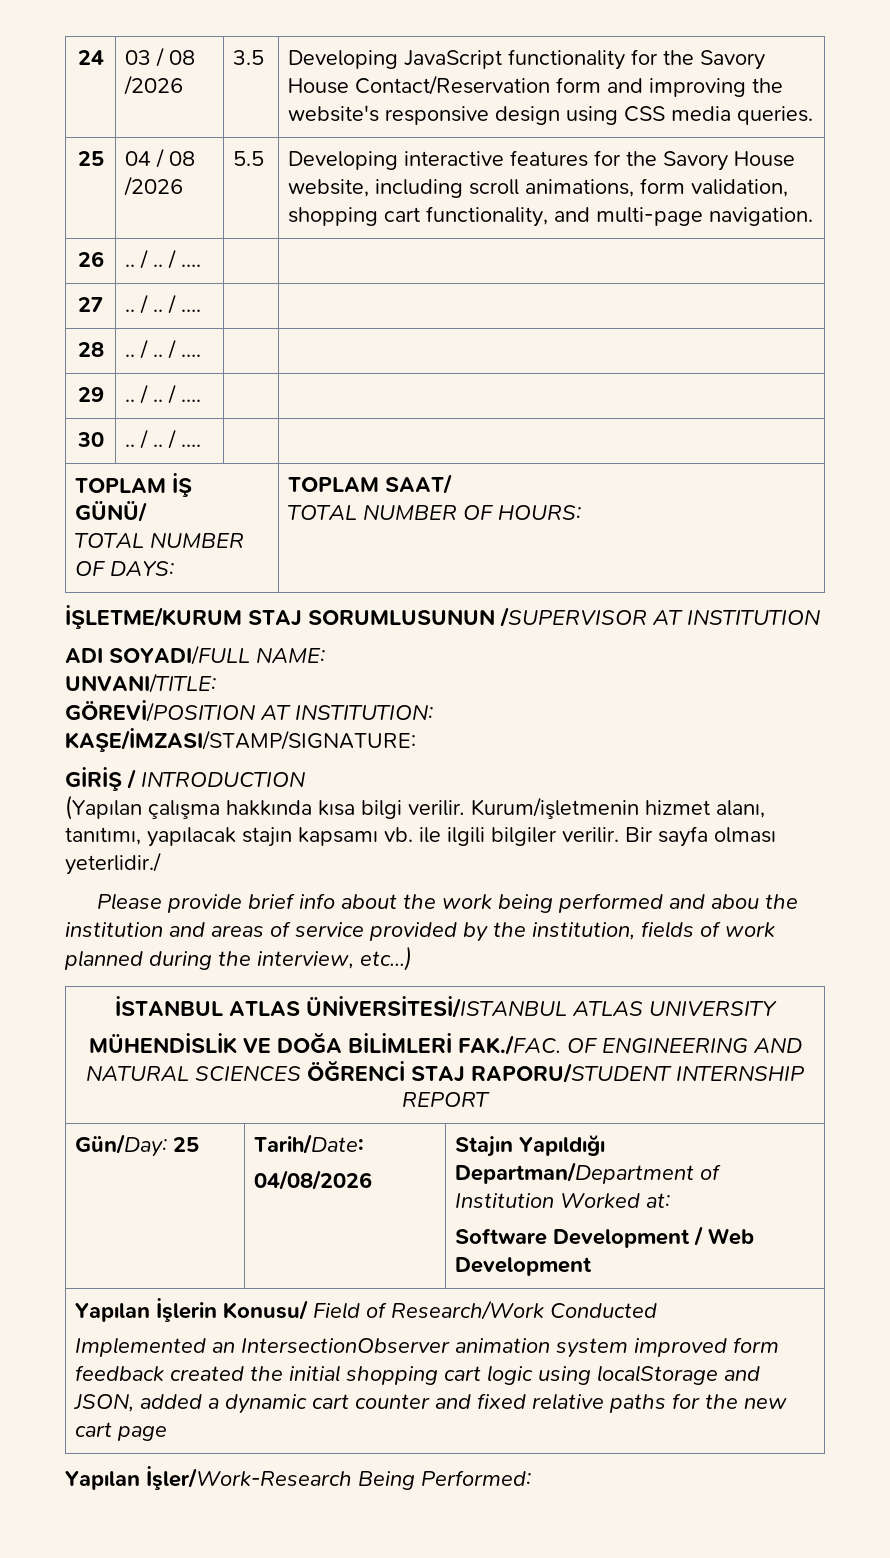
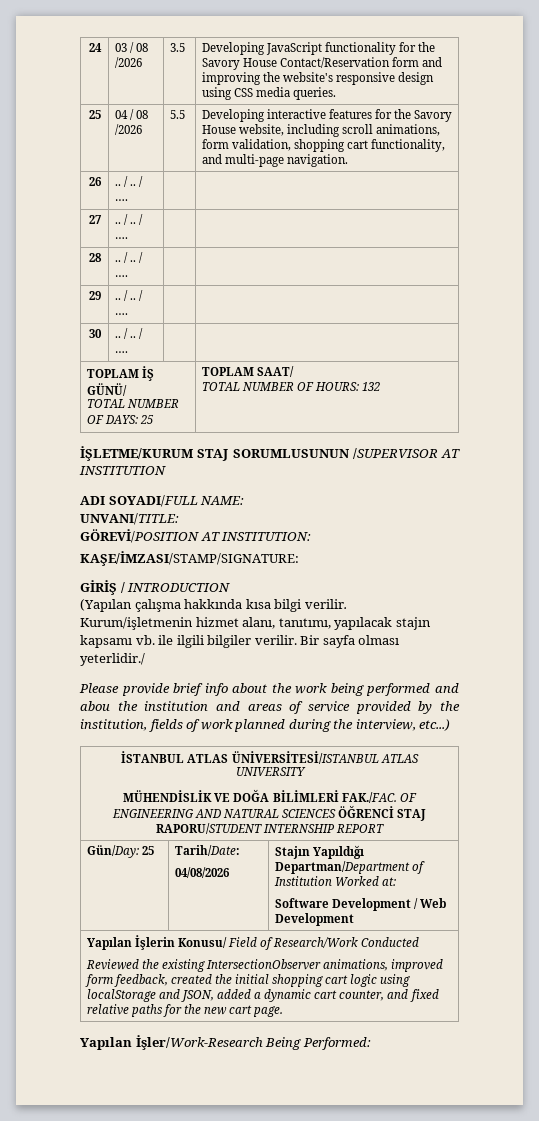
(175, 568) none -> [139,415,154,424] 25
(582, 512) none -> [361,382,380,391] 132
[75,1337,629,1358] Implemented an IntersectionObserver animation system -> [85,959,388,972] Reviewed the existing IntersectionObserver animations,
[75,1365,165,1381] feedback -> [113,974,168,987] feedback,
[355,1394,431,1409] counter -> [339,990,385,1001] counter,
[117,1425,168,1441] page -> [253,1006,284,1017] page.

